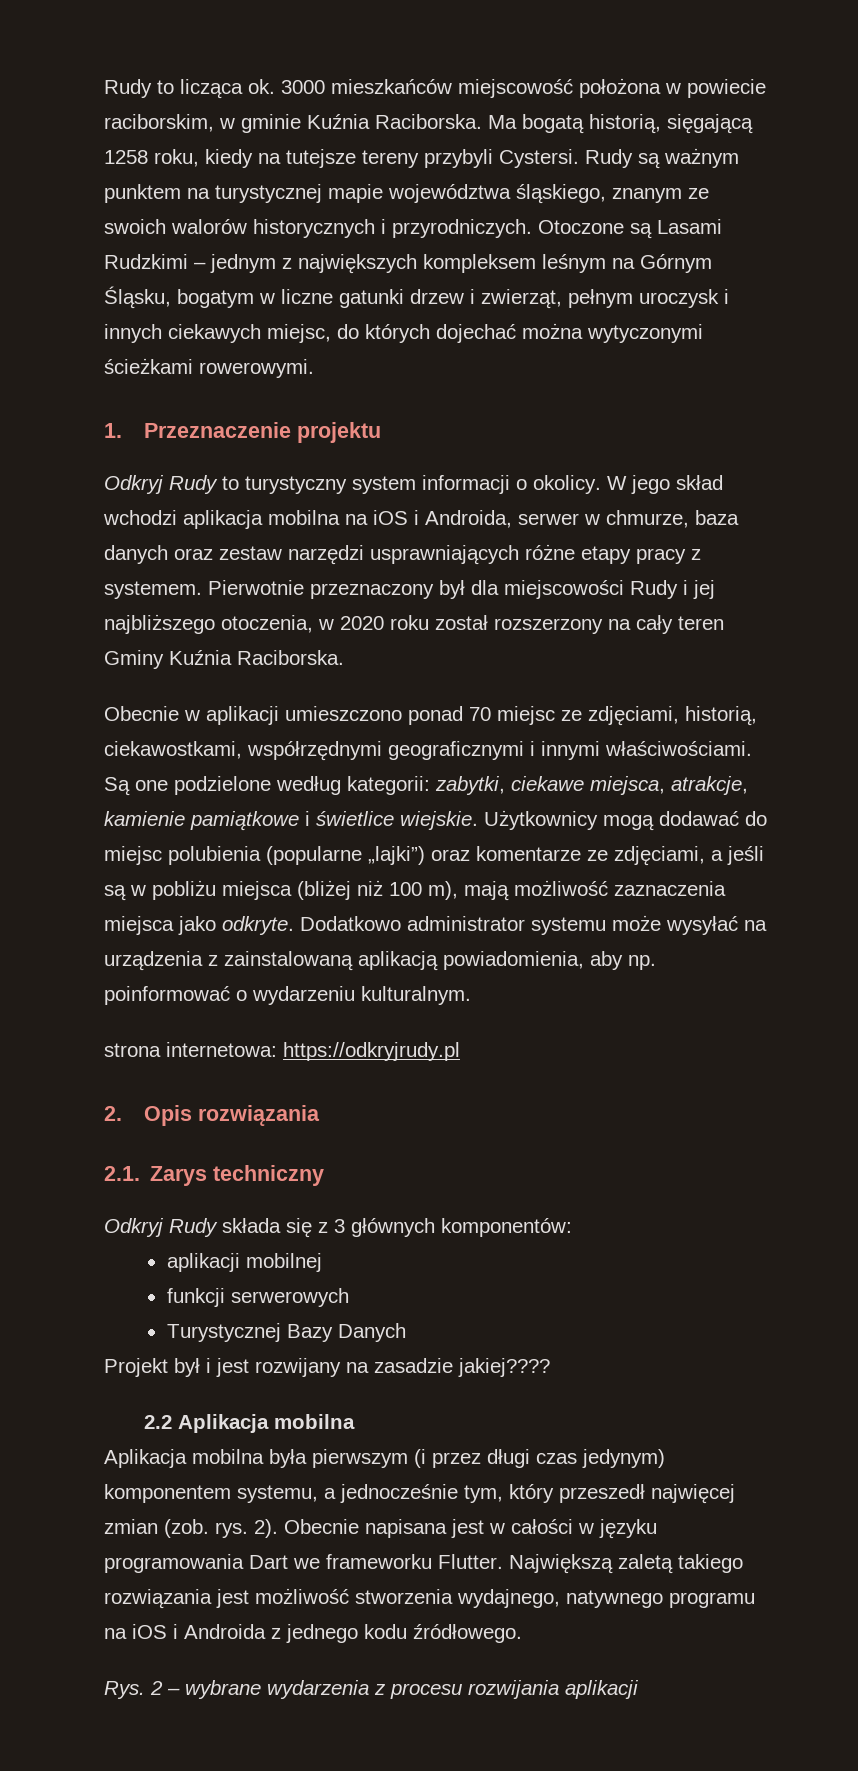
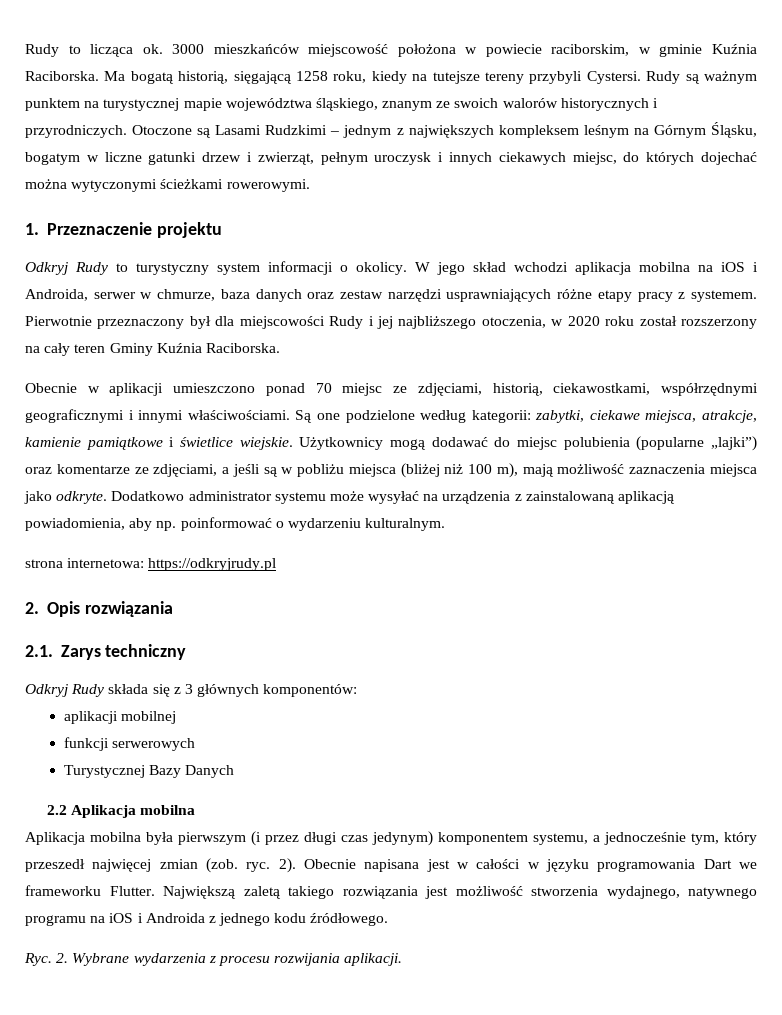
[104,1358,550,1377] // Projekt był i jest rozwijany na zasadzie jakiej???? -> (235, 771) none
[215,1522,248,1538] rys. -> [246,862,271,872] ryc.
[104,1680,261,1699] Rys. 2 – wybrane -> [24,953,130,966] Ryc. 2. Wybrane
[565,1680,639,1699] aplikacji -> [344,953,403,966] aplikacji.

